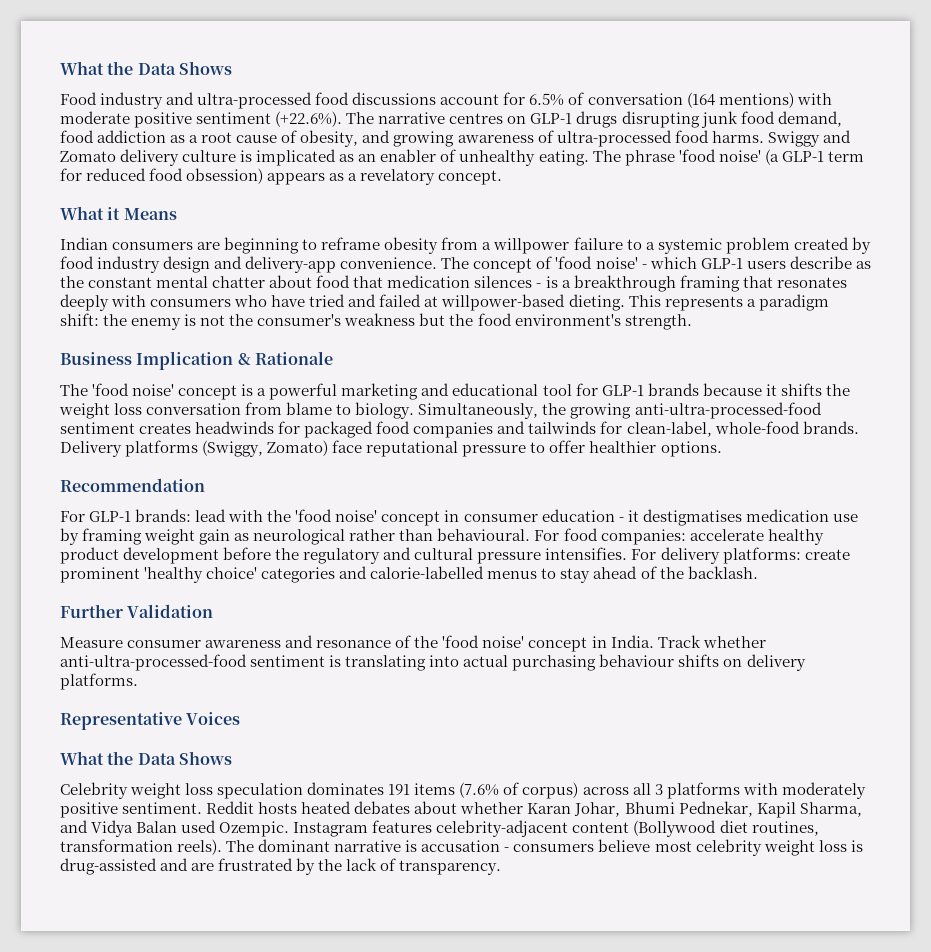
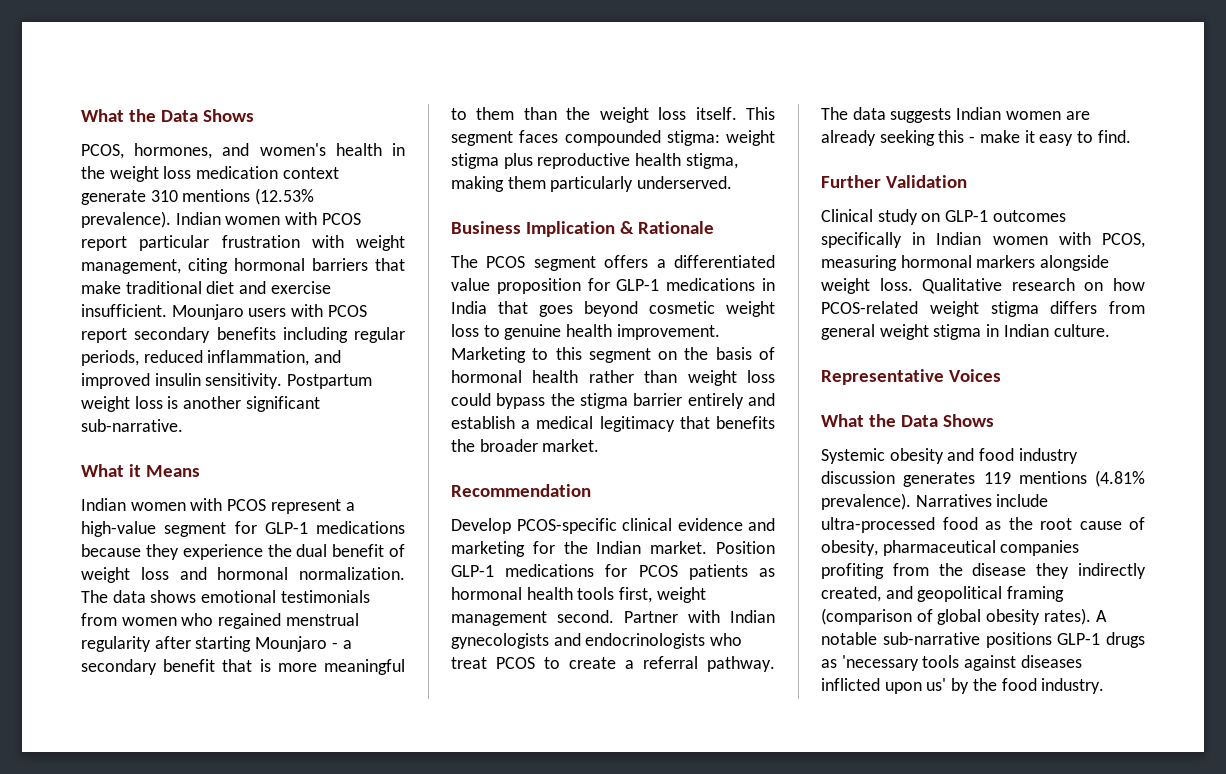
[60,61,232,75] [60,92,832,109] [60,111,842,128] [60,130,851,147] [60,149,864,166] [60,168,503,185] [60,206,177,220] [60,237,871,254] [60,256,871,273] [60,275,847,292] [60,294,829,311] [60,313,692,330] What the Data Shows // Food industry and ultra-processed food discussions account for 6.5% of conversation (164 mentions) with moderate positive sentiment (+22.6%). The narrative centres on GLP-1 drugs disrupting junk food demand, food addiction as a root cause of obesity, and growing awareness of ultra-processed food harms. Swiggy and Zomato delivery culture is implicated as an enabler of unhealthy eating. The phrase 'food noise' (a GLP-1 term for reduced food obsession) appears as a revelatory concept. // What it Means // Indian consumers are beginning to reframe obesity from a willpower failure to a systemic problem created by food industry design and delivery-app convenience. The concept of 'food noise' - which GLP-1 users describe as the constant mental chatter about food that medication silences - is a breakthrough framing that resonates deeply with consumers who have tried and failed at willpower-based dieting. This represents a paradigm shift: the enemy is not the consumer's weakness but the food environment's strength. -> [81,109,255,122] [81,143,405,159] [81,166,339,182] [81,188,315,205] [81,211,361,228] [81,235,405,251] [81,258,405,274] [81,281,331,294] [81,304,367,320] [81,327,405,343] [81,350,342,366] [81,373,373,389] [81,396,320,412] [81,419,183,432] [81,464,201,477] [81,498,355,514] [81,521,405,537] [81,544,405,560] [81,567,405,583] [81,590,370,603] [81,613,359,629] [81,636,352,652] [81,659,405,675] [451,107,775,123] [451,130,775,146] [451,153,738,169] [451,176,733,192] What the Data Shows // PCOS, hormones, and women's health in the weight loss medication context generate 310 mentions (12.53% prevalence). Indian women with PCOS report particular frustration with weight management, citing hormonal barriers that make traditional diet and exercise insufficient. Mounjaro users with PCOS report secondary benefits including regular periods, reduced inflammation, and improved insulin sensitivity. Postpartum weight loss is another significant sub-narrative. // What it Means // Indian women with PCOS represent a high-value segment for GLP-1 medications because they experience the dual benefit of weight loss and hormonal normalization. The data shows emotional testimonials from women who regained menstrual regularity after starting Mounjaro - a secondary benefit that is more meaningful to them than the weight loss itself. This segment faces compounded stigma: weight stigma plus reproductive health stigma, making them particularly underserved.
[92,383,850,400] [59,402,822,419] [60,421,859,438] [60,440,722,457] [60,478,205,492] [60,509,858,526] [60,528,824,545] [60,547,850,564] [60,566,758,583] [60,604,214,618] [60,635,766,652] [60,654,806,671] [60,673,138,690] 'food noise' concept is a powerful marketing and educational tool for GLP-1 brands because it shifts the weight loss conversation from blame to biology. Simultaneously, the growing anti-ultra-processed-food sentiment creates headwinds for packaged food companies and tailwinds for clean-label, whole-food brands. Delivery platforms (Swiggy, Zomato) face reputational pressure to offer healthier options. // Recommendation // For GLP-1 brands: lead with the 'food noise' concept in consumer education - it destigmatises medication use by framing weight gain as neurological rather than behavioural. For food companies: accelerate healthy product development before the regulatory and cultural pressure intensifies. For delivery platforms: create prominent 'healthy choice' categories and calorie-labelled menus to stay ahead of the backlash. // Further Validation // Measure consumer awareness and resonance of the 'food noise' concept in India. Track whether anti-ultra-processed-food sentiment is translating into actual purchasing behaviour shifts on delivery platforms. -> [486,255,775,271] [451,278,775,294] [451,301,775,317] [451,324,720,340] [451,347,775,363] [451,370,775,386] [451,393,775,409] [451,416,775,432] [451,439,600,452] [451,484,591,497] [451,518,775,534] [451,541,775,557] [451,564,775,580] [451,587,706,603] [451,610,775,626] [451,633,743,649] [451,656,775,672] [821,107,1090,123] [821,130,1131,146] [821,175,968,188] [821,209,1066,225] [821,232,1145,248] [821,255,1110,271] [821,278,1145,294] [821,301,1145,317] [821,324,1110,340] PCOS segment offers a differentiated value proposition for GLP-1 medications in India that goes beyond cosmetic weight loss to genuine health improvement. Marketing to this segment on the basis of hormonal health rather than weight loss could bypass the stigma barrier entirely and establish a medical legitimacy that benefits the broader market. // Recommendation // Develop PCOS-specific clinical evidence and marketing for the Indian market. Position GLP-1 medications for PCOS patients as hormonal health tools first, weight management second. Partner with Indian gynecologists and endocrinologists who treat PCOS to create a referral pathway. The data suggests Indian women are already seeking this - make it easy to find. // Further Validation // Clinical study on GLP-1 outcomes specifically in Indian women with PCOS, measuring hormonal markers alongside weight loss. Qualitative research on how PCOS-related weight stigma differs from general weight stigma in Indian culture.
[60,782,866,799] [60,801,862,818] [60,820,819,837] [60,839,863,856] [60,858,502,875] Celebrity weight loss speculation dominates 191 items (7.6% of corpus) across all 3 platforms with moderately positive sentiment. Reddit hosts heated debates about whether Karan Johar, Bhumi Pednekar, Kapil Sharma, and Vidya Balan used Ozempic. Instagram features celebrity-adjacent content (Bollywood diet routines, transformation reels). The dominant narrative is accusation - consumers believe most celebrity weight loss is drug-assisted and are frustrated by the lack of transparency. -> [821,448,1078,464] [821,470,1145,487] [821,493,1049,510] [821,517,1145,533] [821,540,1080,556] [821,563,1146,579] [821,586,1065,602] [821,608,1107,625] [821,632,1145,648] [821,655,1082,671] [821,678,1105,694] Systemic obesity and food industry discussion generates 119 mentions (4.81% prevalence). Narratives include ultra-processed food as the root cause of obesity, pharmaceutical companies profiting from the disease they indirectly created, and geopolitical framing (comparison of global obesity rates). A notable sub-narrative positions GLP-1 drugs as 'necessary tools against diseases inflicted upon us' by the food industry.

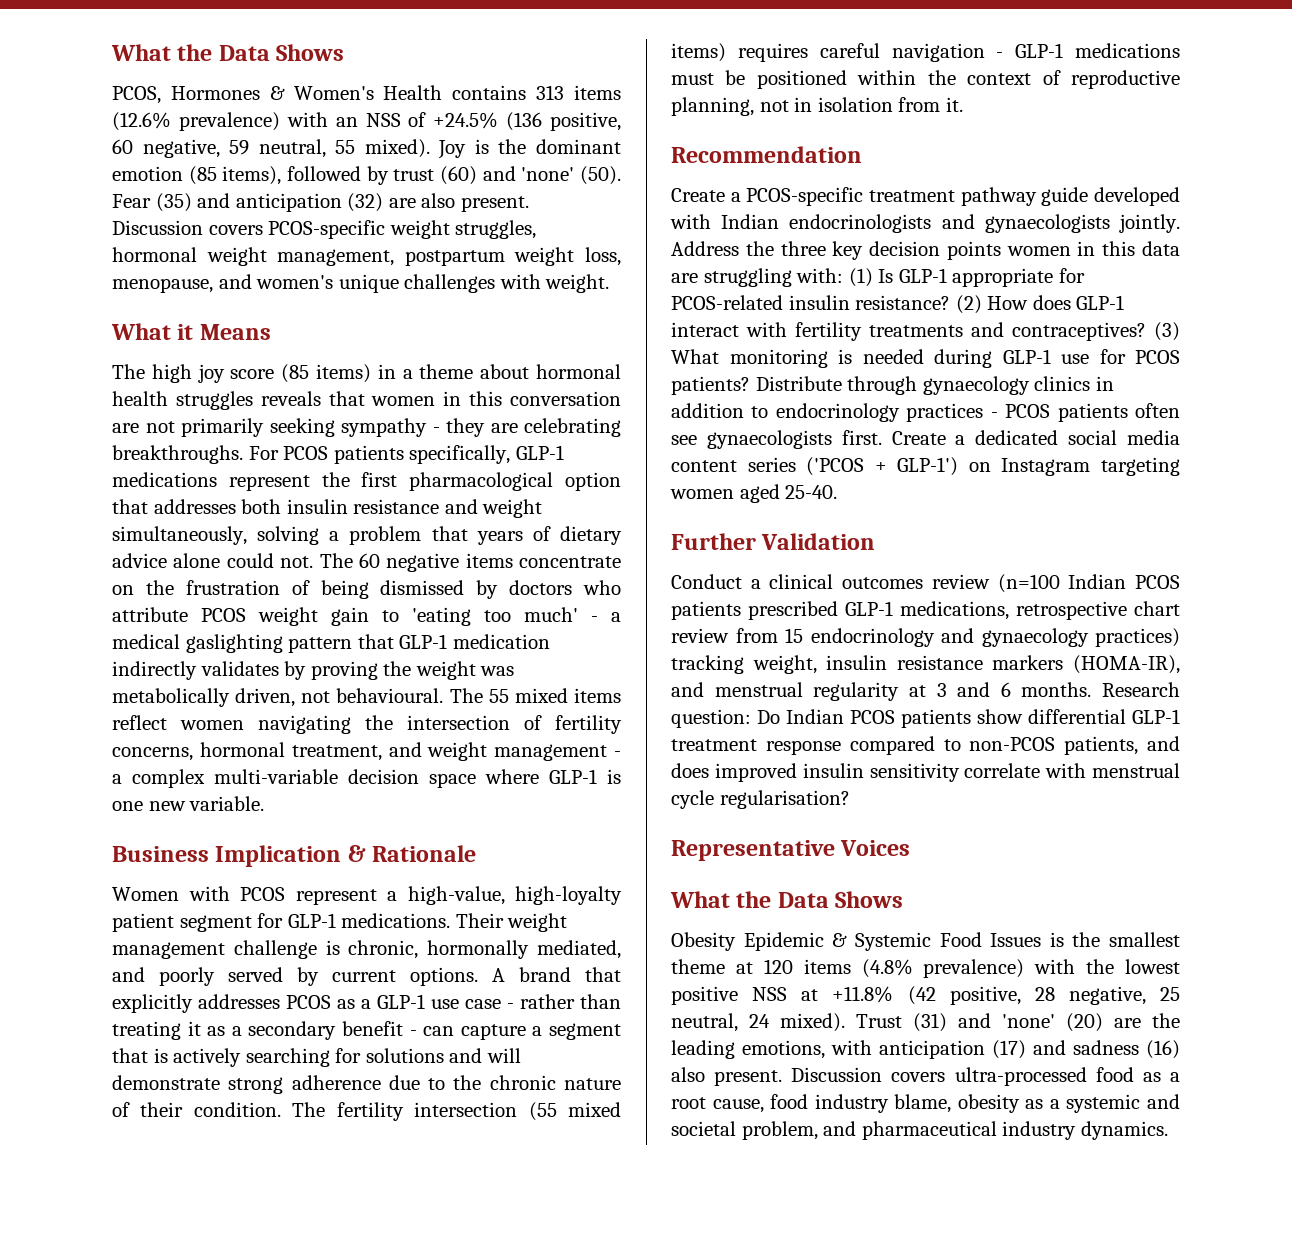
[134,143,405,159] [81,166,339,182] [81,188,315,205] [81,211,361,228] [81,235,405,251] [81,258,405,274] [81,281,331,294] [81,304,367,320] [81,327,405,343] [81,350,342,366] [81,373,373,389] [81,396,320,412] [81,419,183,432] [81,464,201,477] [81,498,355,514] [81,521,405,537] [81,544,405,560] [81,567,405,583] [81,590,370,603] [81,613,359,629] [81,636,352,652] [81,659,405,675] [451,107,775,123] [451,130,775,146] [451,153,738,169] [451,176,733,192] [451,221,715,237] [451,255,775,271] [451,278,775,294] [451,301,775,317] [451,324,720,340] [451,347,775,363] [451,370,775,386] [451,393,775,409] [451,416,775,432] [451,439,600,452] [451,484,591,497] [451,518,775,534] [451,541,775,557] [451,564,775,580] [451,587,706,603] [451,610,775,626] [451,633,743,649] [451,656,775,672] [821,107,1090,123] [821,130,1131,146] [821,175,968,188] [821,209,1066,225] [821,232,1145,248] [821,255,1110,271] [821,278,1145,294] [821,301,1145,317] [821,324,1110,340] hormones, and women's health in the weight loss medication context generate 310 mentions (12.53% prevalence). Indian women with PCOS report particular frustration with weight management, citing hormonal barriers that make traditional diet and exercise insufficient. Mounjaro users with PCOS report secondary benefits including regular periods, reduced inflammation, and improved insulin sensitivity. Postpartum weight loss is another significant sub-narrative. // What it Means // Indian women with PCOS represent a high-value segment for GLP-1 medications because they experience the dual benefit of weight loss and hormonal normalization. The data shows emotional testimonials from women who regained menstrual regularity after starting Mounjaro - a secondary benefit that is more meaningful to them than the weight loss itself. This segment faces compounded stigma: weight stigma plus reproductive health stigma, making them particularly underserved. // Business Implication & Rationale // The PCOS segment offers a differentiated value proposition for GLP-1 medications in India that goes beyond cosmetic weight loss to genuine health improvement. Marketing to this segment on the basis of hormonal health rather than weight loss could bypass the stigma barrier entirely and establish a medical legitimacy that benefits the broader market. // Recommendation // Develop PCOS-specific clinical evidence and marketing for the Indian market. Position GLP-1 medications for PCOS patients as hormonal health tools first, weight management second. Partner with Indian gynecologists and endocrinologists who treat PCOS to create a referral pathway. The data suggests Indian women are already seeking this - make it easy to find. // Further Validation // Clinical study on GLP-1 outcomes specifically in Indian women with PCOS, measuring hormonal markers alongside weight loss. Qualitative research on how PCOS-related weight stigma differs from general weight stigma in Indian culture. -> [170,85,621,100] [112,112,621,131] [112,139,621,159] [112,166,621,185] [112,193,529,212] [112,220,537,239] [112,247,622,266] [112,274,610,293] [111,323,271,340] [112,364,621,383] [112,391,621,410] [112,418,621,437] [112,445,564,464] [112,472,621,491] [112,499,543,518] [112,526,623,545] [112,553,621,572] [112,580,621,599] [112,607,621,626] [112,634,550,653] [112,661,515,680] [112,688,622,707] [112,715,622,734] [112,742,621,761] [112,769,621,788] [112,796,265,811] [112,845,477,867] [112,886,622,905] [112,913,568,932] [112,940,621,959] [112,967,621,986] [112,994,621,1013] [112,1021,622,1040] [112,1048,521,1067] [112,1075,621,1094] [112,1102,621,1121] [671,43,1180,62] [671,70,1180,89] [671,97,963,116] [671,146,862,163] [671,187,1180,206] [670,214,1180,233] [671,241,1180,260] [671,268,1085,287] [671,295,1125,314] [671,322,1180,341] [671,349,1180,368] [671,376,1114,395] [671,403,1180,422] [671,430,1180,449] [671,457,1180,476] [670,484,838,503] [671,533,876,550] [671,574,1180,593] [671,601,1180,620] [671,628,1180,647] [671,655,1180,674] [671,682,1180,701] [671,709,1180,728] [671,736,1180,755] [671,763,1180,782] [671,790,850,809] Hormones & Women's Health contains 313 items (12.6% prevalence) with an NSS of +24.5% (136 positive, 60 negative, 59 neutral, 55 mixed). Joy is the dominant emotion (85 items), followed by trust (60) and 'none' (50). Fear (35) and anticipation (32) are also present. Discussion covers PCOS-specific weight struggles, hormonal weight management, postpartum weight loss, menopause, and women's unique challenges with weight. // What it Means // The high joy score (85 items) in a theme about hormonal health struggles reveals that women in this conversation are not primarily seeking sympathy - they are celebrating breakthroughs. For PCOS patients specifically, GLP-1 medications represent the first pharmacological option that addresses both insulin resistance and weight simultaneously, solving a problem that years of dietary advice alone could not. The 60 negative items concentrate on the frustration of being dismissed by doctors who attribute PCOS weight gain to 'eating too much' - a medical gaslighting pattern that GLP-1 medication indirectly validates by proving the weight was metabolically driven, not behavioural. The 55 mixed items reflect women navigating the intersection of fertility concerns, hormonal treatment, and weight management - a complex multi-variable decision space where GLP-1 is one new variable. // Business Implication & Rationale // Women with PCOS represent a high-value, high-loyalty patient segment for GLP-1 medications. Their weight management challenge is chronic, hormonally mediated, and poorly served by current options. A brand that explicitly addresses PCOS as a GLP-1 use case - rather than treating it as a secondary benefit - can capture a segment that is actively searching for solutions and will demonstrate strong adherence due to the chronic nature of their condition. The fertility intersection (55 mixed items) requires careful navigation - GLP-1 medications must be positioned within the context of reproductive planning, not in isolation from it. // Recommendation // Create a PCOS-specific treatment pathway guide developed with Indian endocrinologists and gynaecologists jointly. Address the three key decision points women in this data are struggling with: (1) Is GLP-1 appropriate for PCOS-related insulin resistance? (2) How does GLP-1 interact with fertility treatments and contraceptives? (3) What monitoring is needed during GLP-1 use for PCOS patients? Distribute through gynaecology clinics in addition to endocrinology practices - PCOS patients often see gynaecologists first. Create a dedicated social media content series ('PCOS + GLP-1') on Instagram targeting women aged 25-40. // Further Validation // Conduct a clinical outcomes review (n=100 Indian PCOS patients prescribed GLP-1 medications, retrospective chart review from 15 endocrinology and gynaecology practices) tracking weight, insulin resistance markers (HOMA-IR), and menstrual regularity at 3 and 6 months. Research question: Do Indian PCOS patients show differential GLP-1 treatment response compared to non-PCOS patients, and does improved insulin sensitivity correlate with menstrual cycle regularisation?
[821,448,1078,464] [821,470,1145,487] [821,493,1049,510] [821,517,1145,533] [821,540,1080,556] [821,563,1146,579] [821,586,1065,602] [821,608,1107,625] [821,632,1145,648] [821,655,1082,671] [821,678,1105,694] Systemic obesity and food industry discussion generates 119 mentions (4.81% prevalence). Narratives include ultra-processed food as the root cause of obesity, pharmaceutical companies profiting from the disease they indirectly created, and geopolitical framing (comparison of global obesity rates). A notable sub-narrative positions GLP-1 drugs as 'necessary tools against diseases inflicted upon us' by the food industry. -> [671,932,1180,951] [671,959,1180,978] [671,986,1180,1005] [671,1013,1180,1032] [671,1040,1180,1059] [671,1067,1180,1086] [671,1094,1180,1113] [671,1121,1168,1140] Obesity Epidemic & Systemic Food Issues is the smallest theme at 120 items (4.8% prevalence) with the lowest positive NSS at +11.8% (42 positive, 28 negative, 25 neutral, 24 mixed). Trust (31) and 'none' (20) are the leading emotions, with anticipation (17) and sadness (16) also present. Discussion covers ultra-processed food as a root cause, food industry blame, obesity as a systemic and societal problem, and pharmaceutical industry dynamics.

